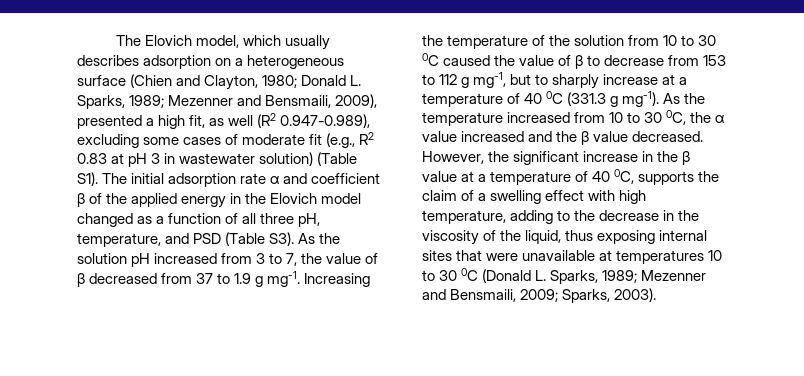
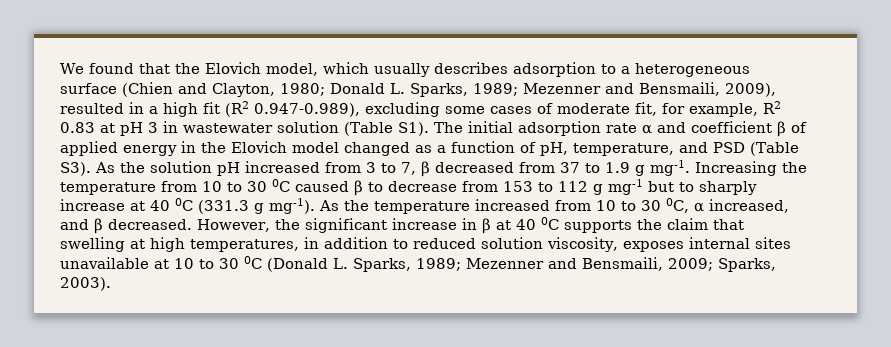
[115,35,141,46] The -> [60,63,200,74] We found that the
[215,58,232,66] on -> [600,64,616,74] to
[77,115,254,129] presented a high fit, as well -> [60,102,220,117] resulted in a high fit
[309,133,356,148] fit (e.g., -> [635,102,758,117] fit, for example,
[259,152,314,166] solution) -> [277,121,339,133] solution
[106,193,128,204] the -> (807, 127) none
[242,213,295,224] all three -> (536, 147) none
[301,253,379,264] the value of -> (416, 168) none
[532,35,625,46] of the solution -> (156, 188) none
[494,55,572,66] the value of -> (349, 186) none
[473,72,507,88] mg-1, -> [608,179,643,195] mg-1
[679,77,688,85] [422,93,521,107] a temperature of -> (145, 206) none
[690,112,725,123] [422,131,629,145] the α value increased and the β value -> [694,199,789,213] [60,218,103,234] α increased, and β
[657,151,691,165] [422,169,720,185] [422,190,647,204] [422,210,700,224] [422,230,708,245] [422,250,519,261] the β value at a temperature of 40 0C, supports the claim of a swelling effect with high temperature, adding to the decrease in the viscosity of the liquid, thus exposing internal sites that were -> [481,217,744,234] [60,237,791,252] β at 40 0C supports the claim that swelling at high temperatures, in addition to reduced solution viscosity, exposes internal sites
[616,250,705,264] temperatures -> (169, 264) none

